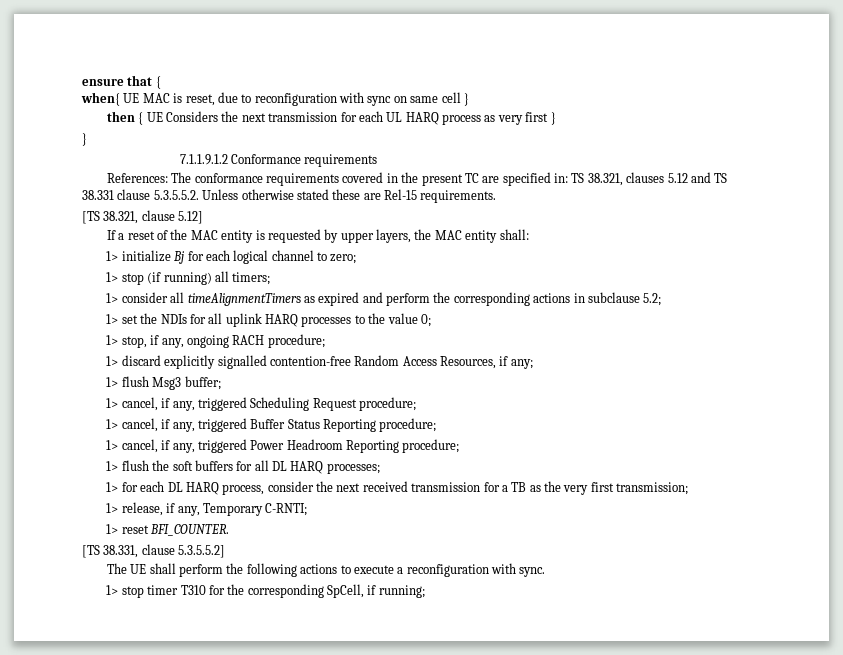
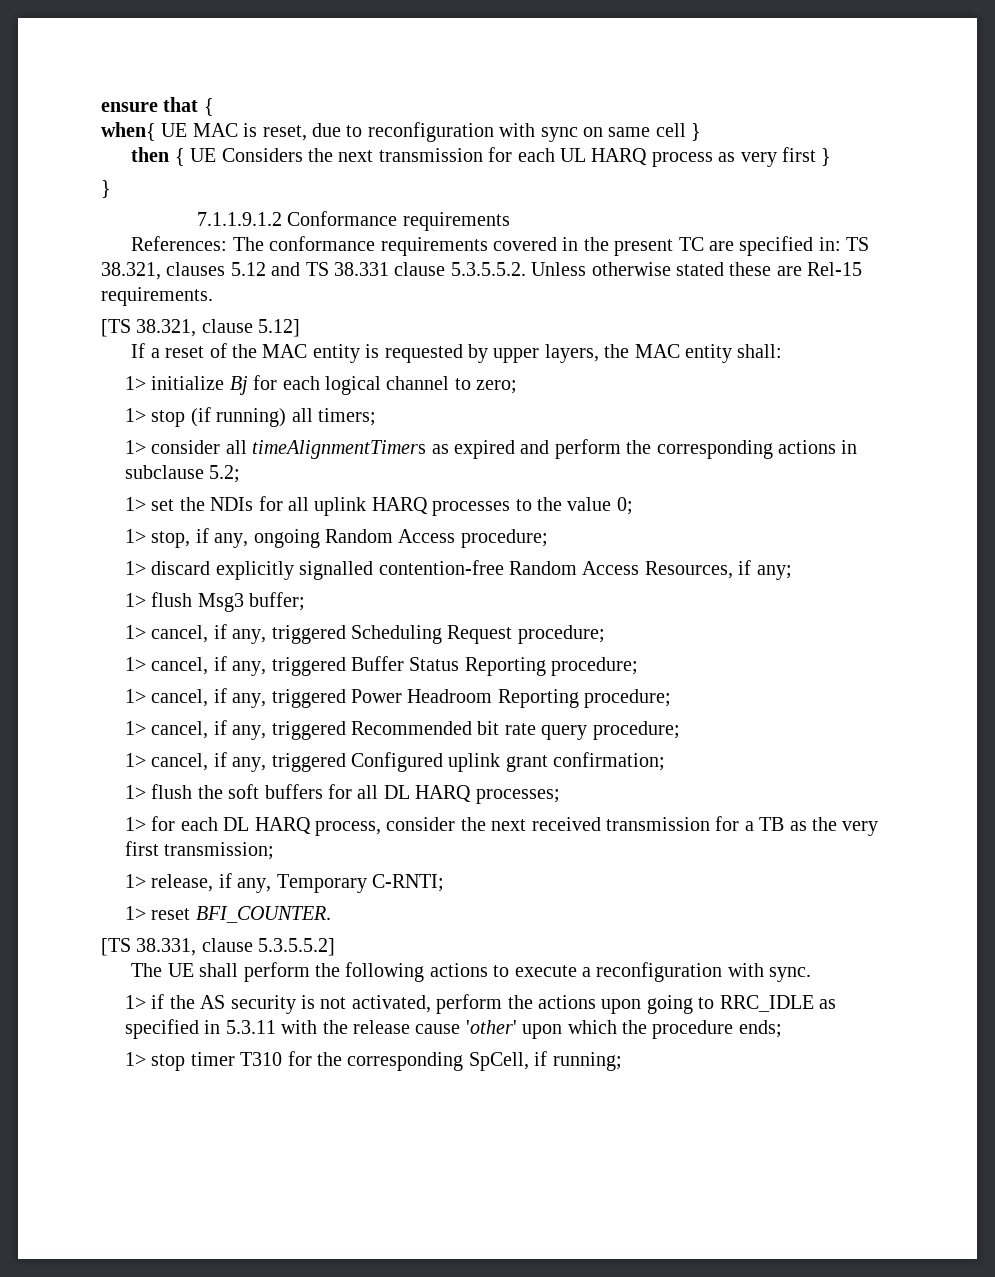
[232,335,265,345] RACH -> [325,529,456,543] Random Access
(460, 446) none -> [125,720,680,740] [125,752,666,772] // 1> cancel, if any, triggered Recommended bit rate query procedure; // 1> cancel, if any, triggered Configured uplink grant confirmation;
(546, 572) none -> [125,994,837,1014] [125,1019,782,1039] // 1> if the AS security is not activated, perform the actions upon going to RRC_IDLE as specified in 5.3.11 with the release cause 'other' upon which the procedure ends;

